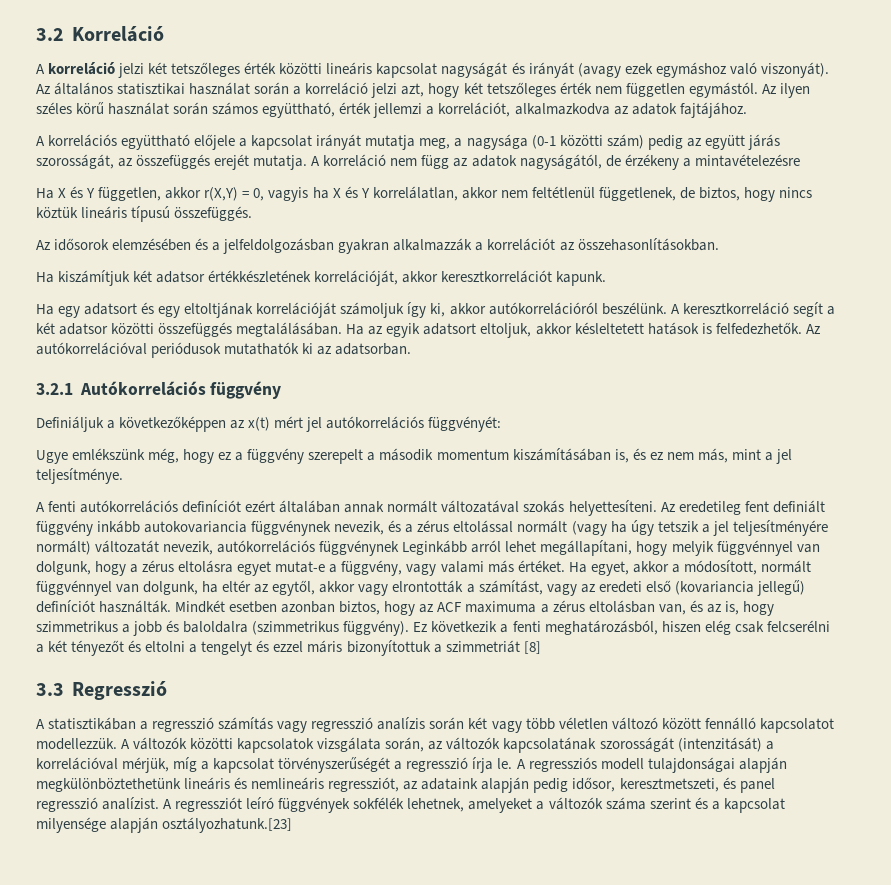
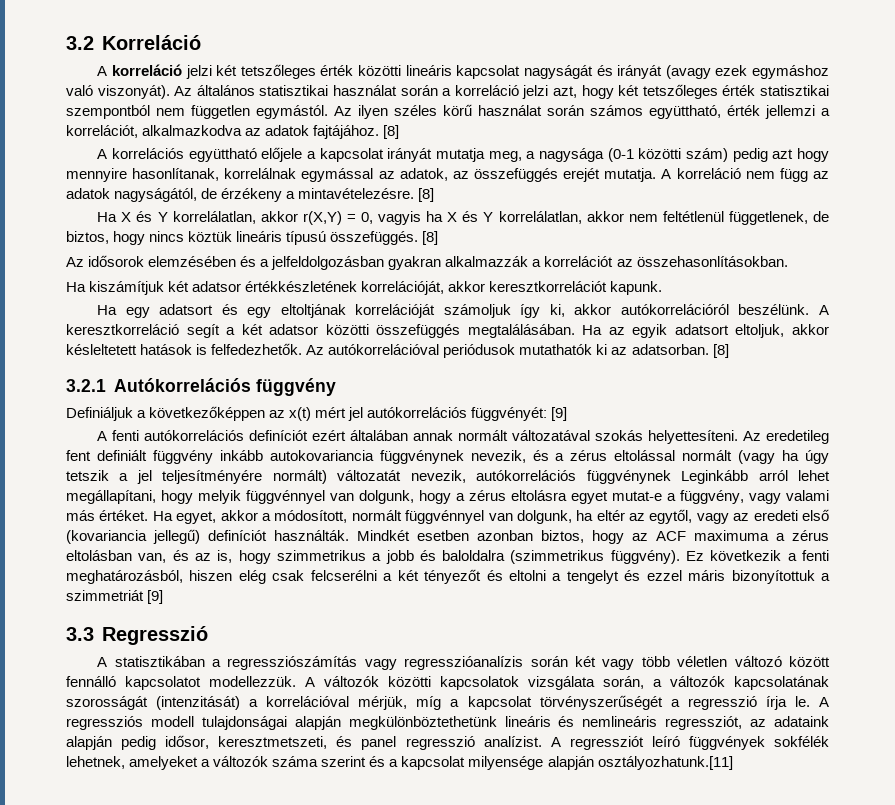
(592, 88) none -> [760,85,830,96] [66,105,150,119] statisztikai szempontból
(747, 110) none -> [383,125,400,139] [8]
[686,134,780,150] [36,154,114,169] az együtt járás szorosságát, -> [772,148,830,162] [66,168,448,182] azt hogy mennyire hasonlítanak, korrelálnak egymással az adatok,
[694,154,800,167] mintavételezésre -> [298,188,435,202] mintavételezésre. [8]
[98,187,162,201] független, -> [172,211,256,224] korrelálatlan,
(253, 213) none -> [422,231,439,245] [8]
(412, 349) none -> [712,344,729,358] [8]
[36,448,792,464] [36,468,123,484] // Ugye emlékszünk még, hogy ez a függvény szerepelt a második momentum kiszámításában is, és ez nem más, mint a jel teljesítménye. -> [551,407,568,421] [9]
[319,580,543,596] akkor vagy elrontották a számítást, -> (693, 516) none
[523,641,541,654] [8] -> [147,590,164,604] [9]
[152,717,426,733] regresszió számítás vagy regresszió analízis -> [227,656,524,670] regressziószámítás vagy regresszióanalízis
[428,741,443,750] az -> [653,679,662,687] a
[162,817,293,833] osztályozhatunk.[23] -> [597,756,733,770] osztályozhatunk.[11]

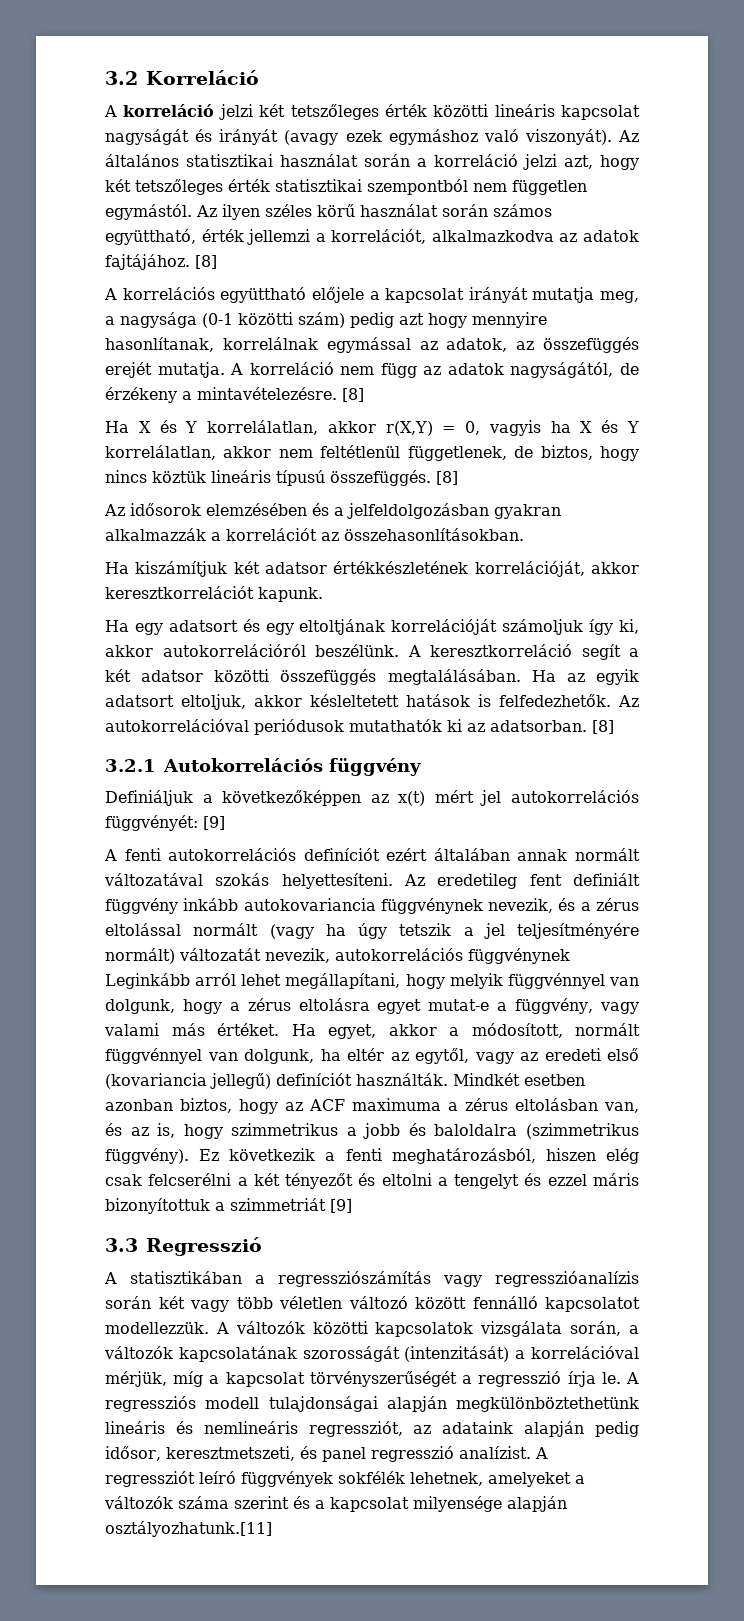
[620,304,729,315] autókorrelációról -> [162,644,306,657] autokorrelációról
[328,344,440,355] autókorrelációval -> [105,719,249,732] autokorrelációval
[113,378,251,392] Autókorrelációs -> [163,758,323,772] Autokorrelációs
[367,407,468,418] autókorrelációs -> [510,790,639,803] autokorrelációs
[144,430,245,441] autókorrelációs -> [168,848,297,861] autokorrelációs
[476,470,577,481] autókorrelációs -> [335,948,463,961] autokorrelációs

